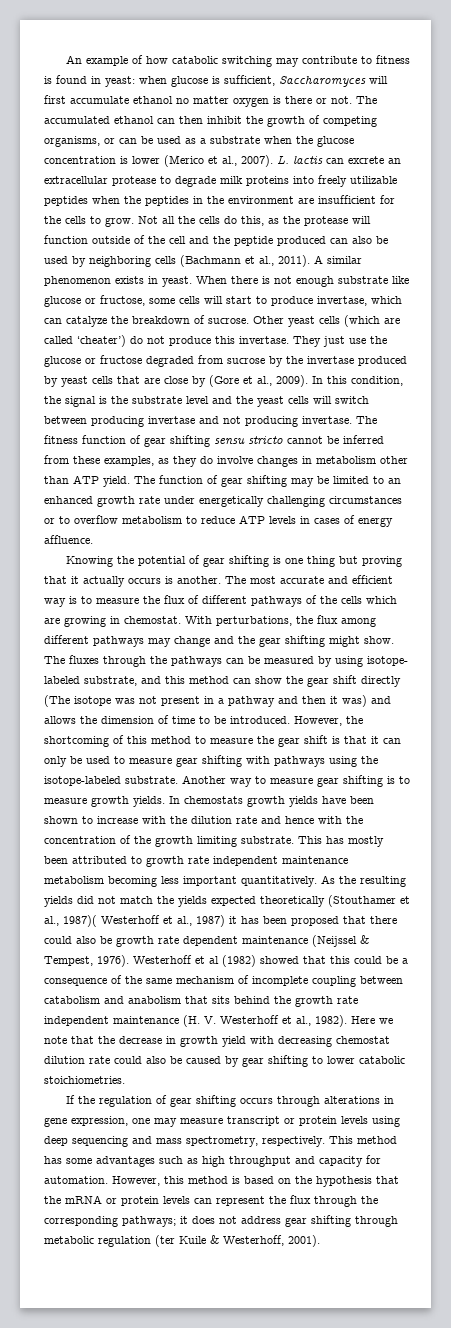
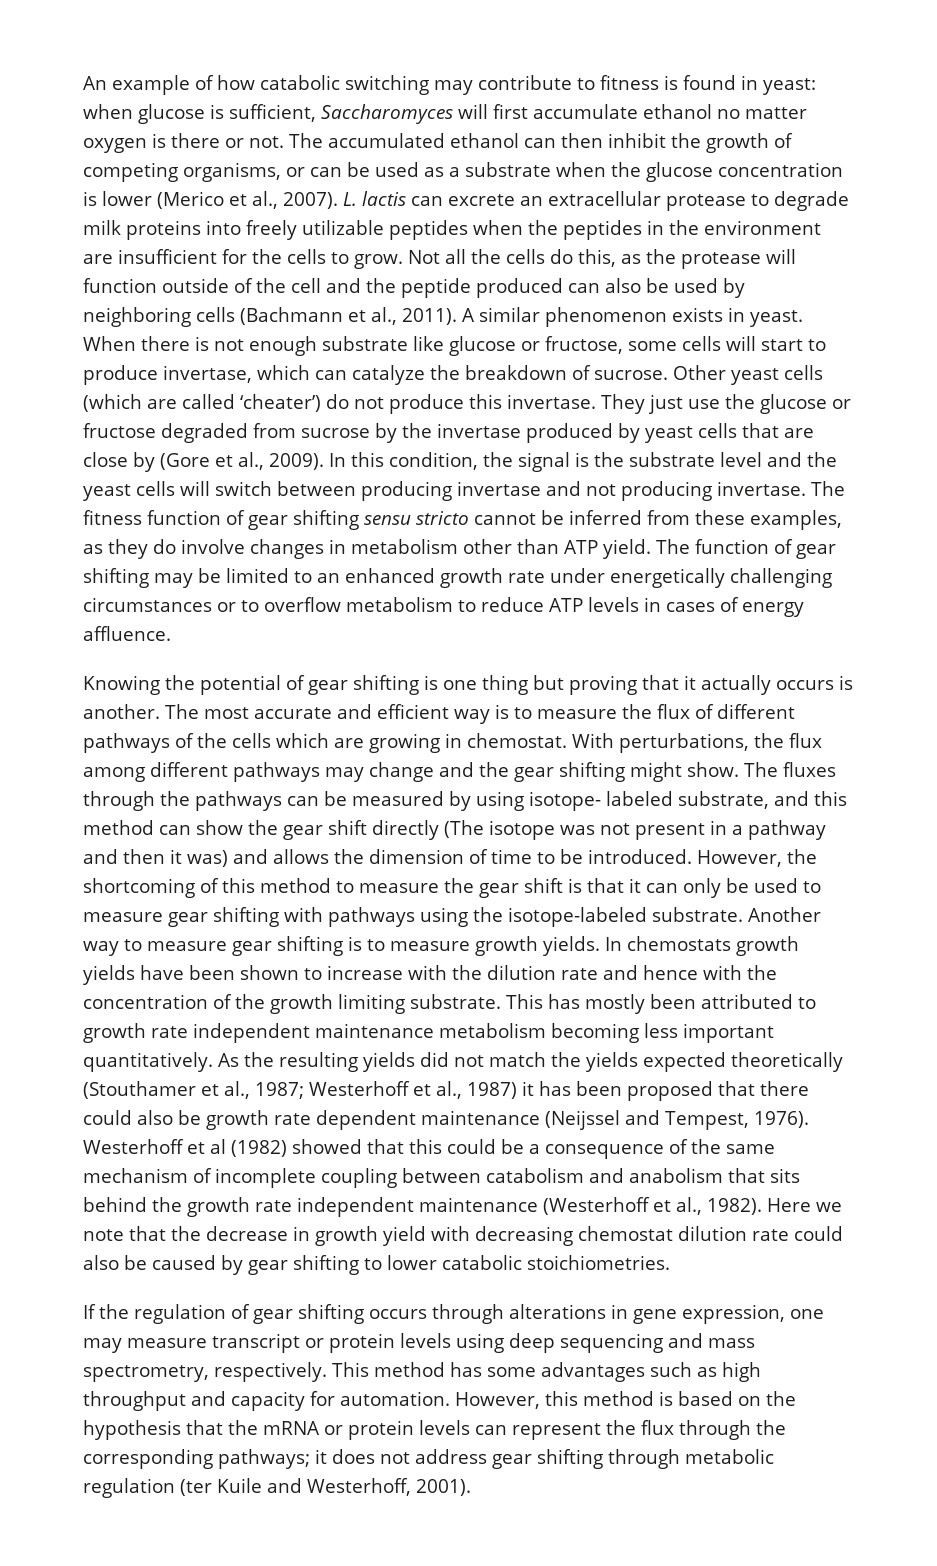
[63,915,97,927] 1987)( -> [255,1082,304,1099] 1987;
[360,935,369,944] & -> [625,1110,660,1125] and
[183,1015,279,1027] (H. V. Westerhoff -> [543,1197,650,1215] (Westerhoff
[210,1235,219,1244] & -> [267,1478,302,1493] and

